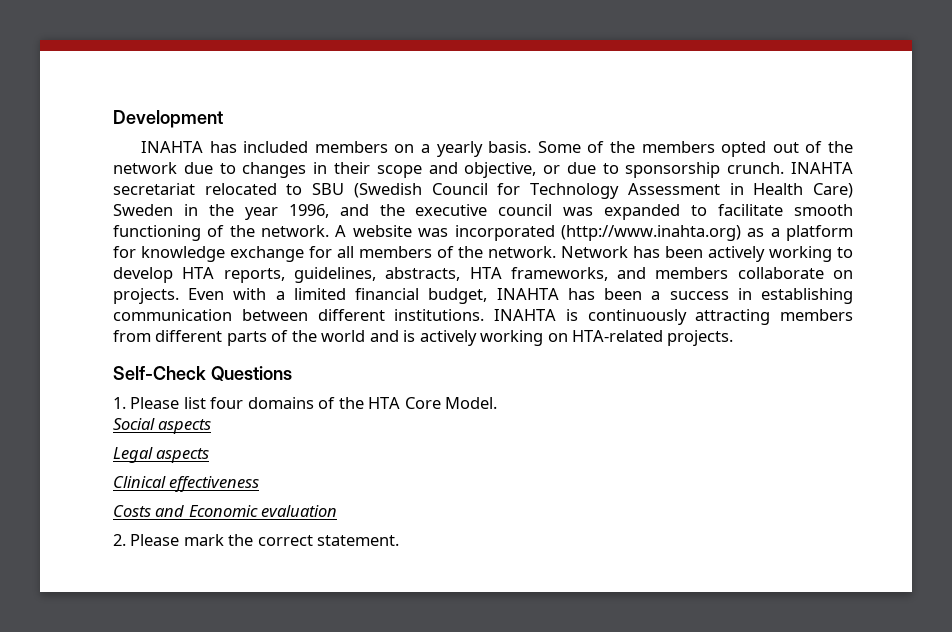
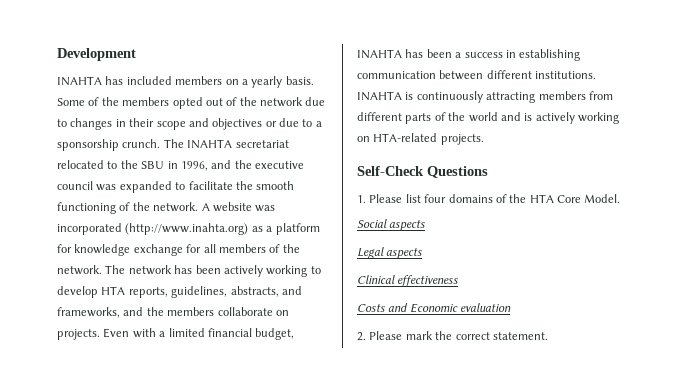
[464,162,537,178] objective, -> [212,118,263,130] objectives
(619, 168) none -> [315,121,322,127] a
(785, 168) none -> [163,139,184,148] The
[312,183,854,199] [113,204,278,220] SBU (Swedish Council for Technology Assessment in Health Care) Sweden in the year -> [120,160,178,169] the SBU in
(784, 210) none -> [235,181,253,190] the
[561,246,628,258] Network -> [105,265,172,275] The network
[469,267,502,279] HTA -> [281,286,302,295] and
(647, 273) none -> [146,307,164,316] the

